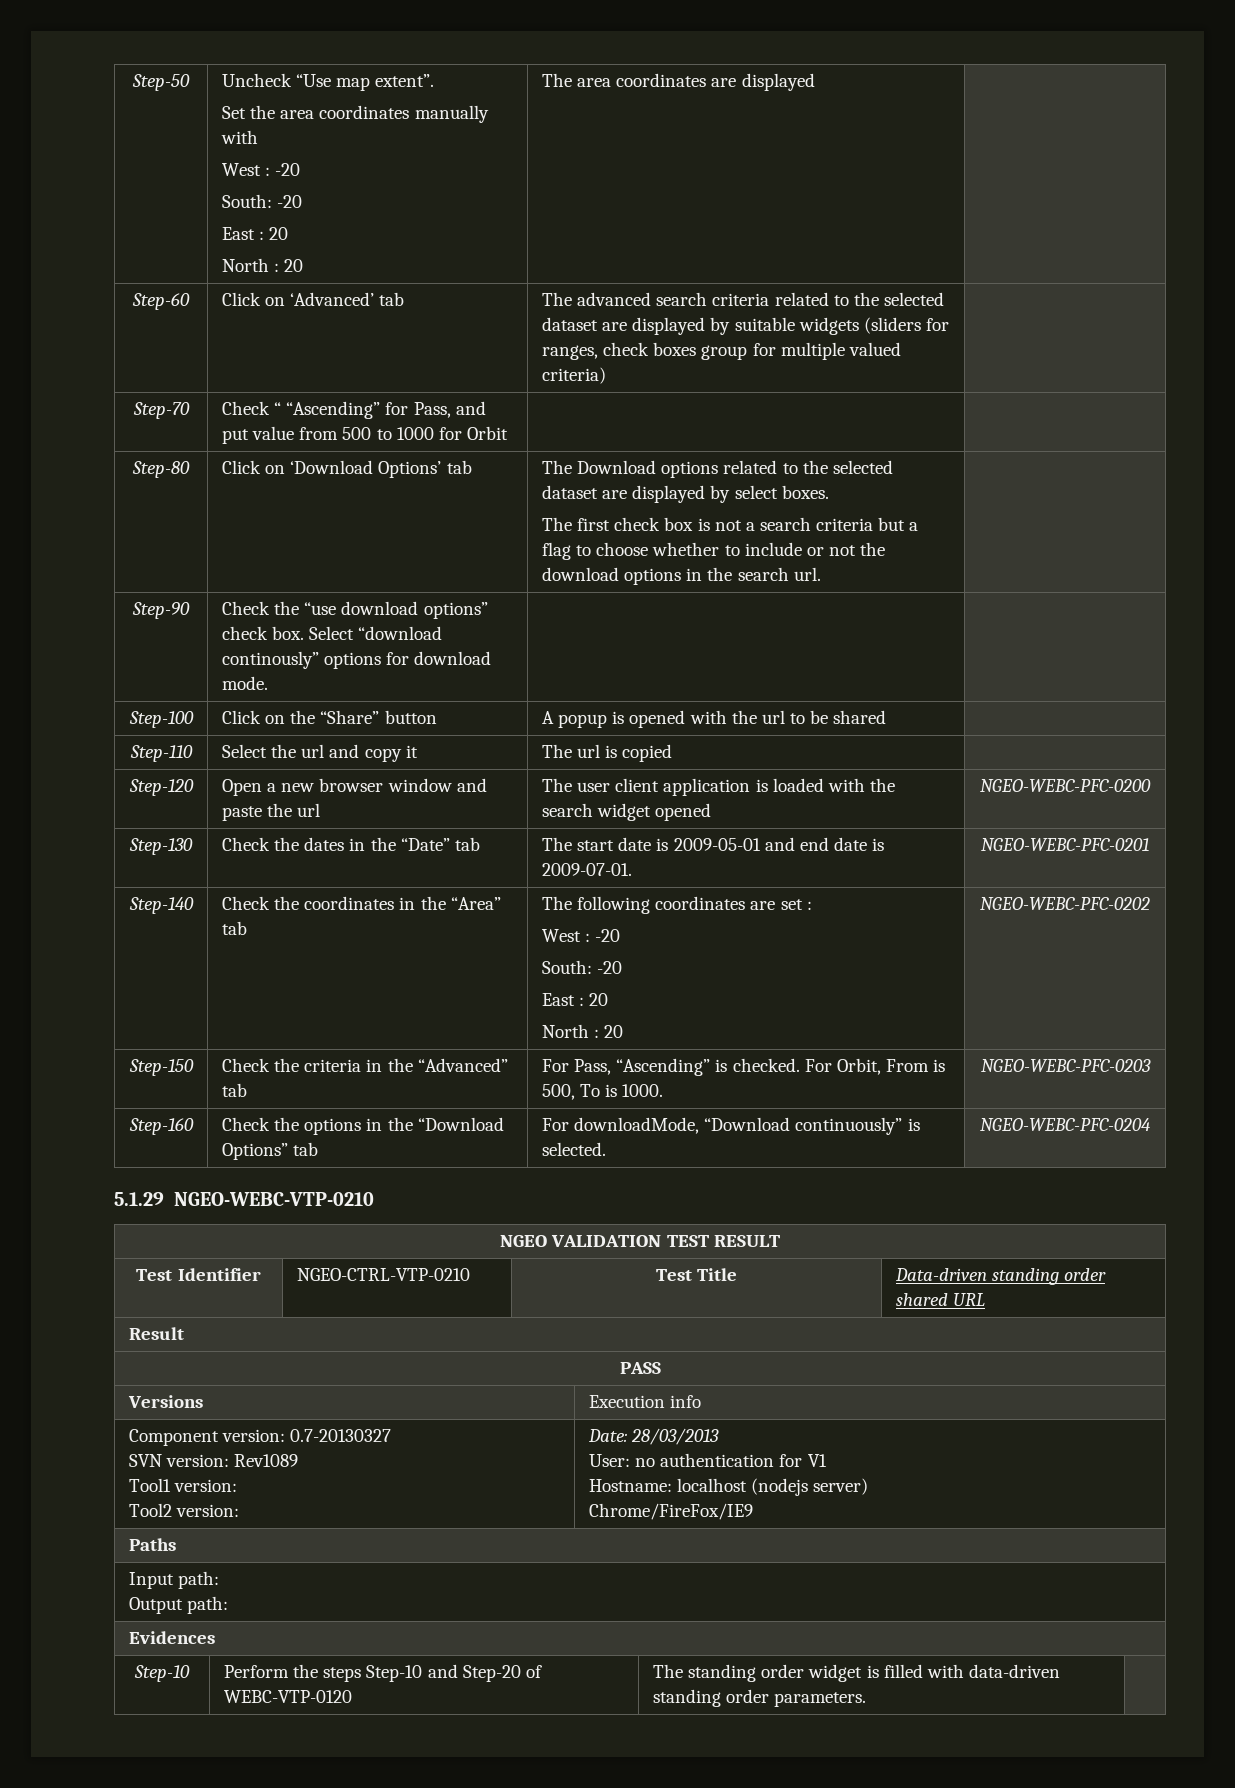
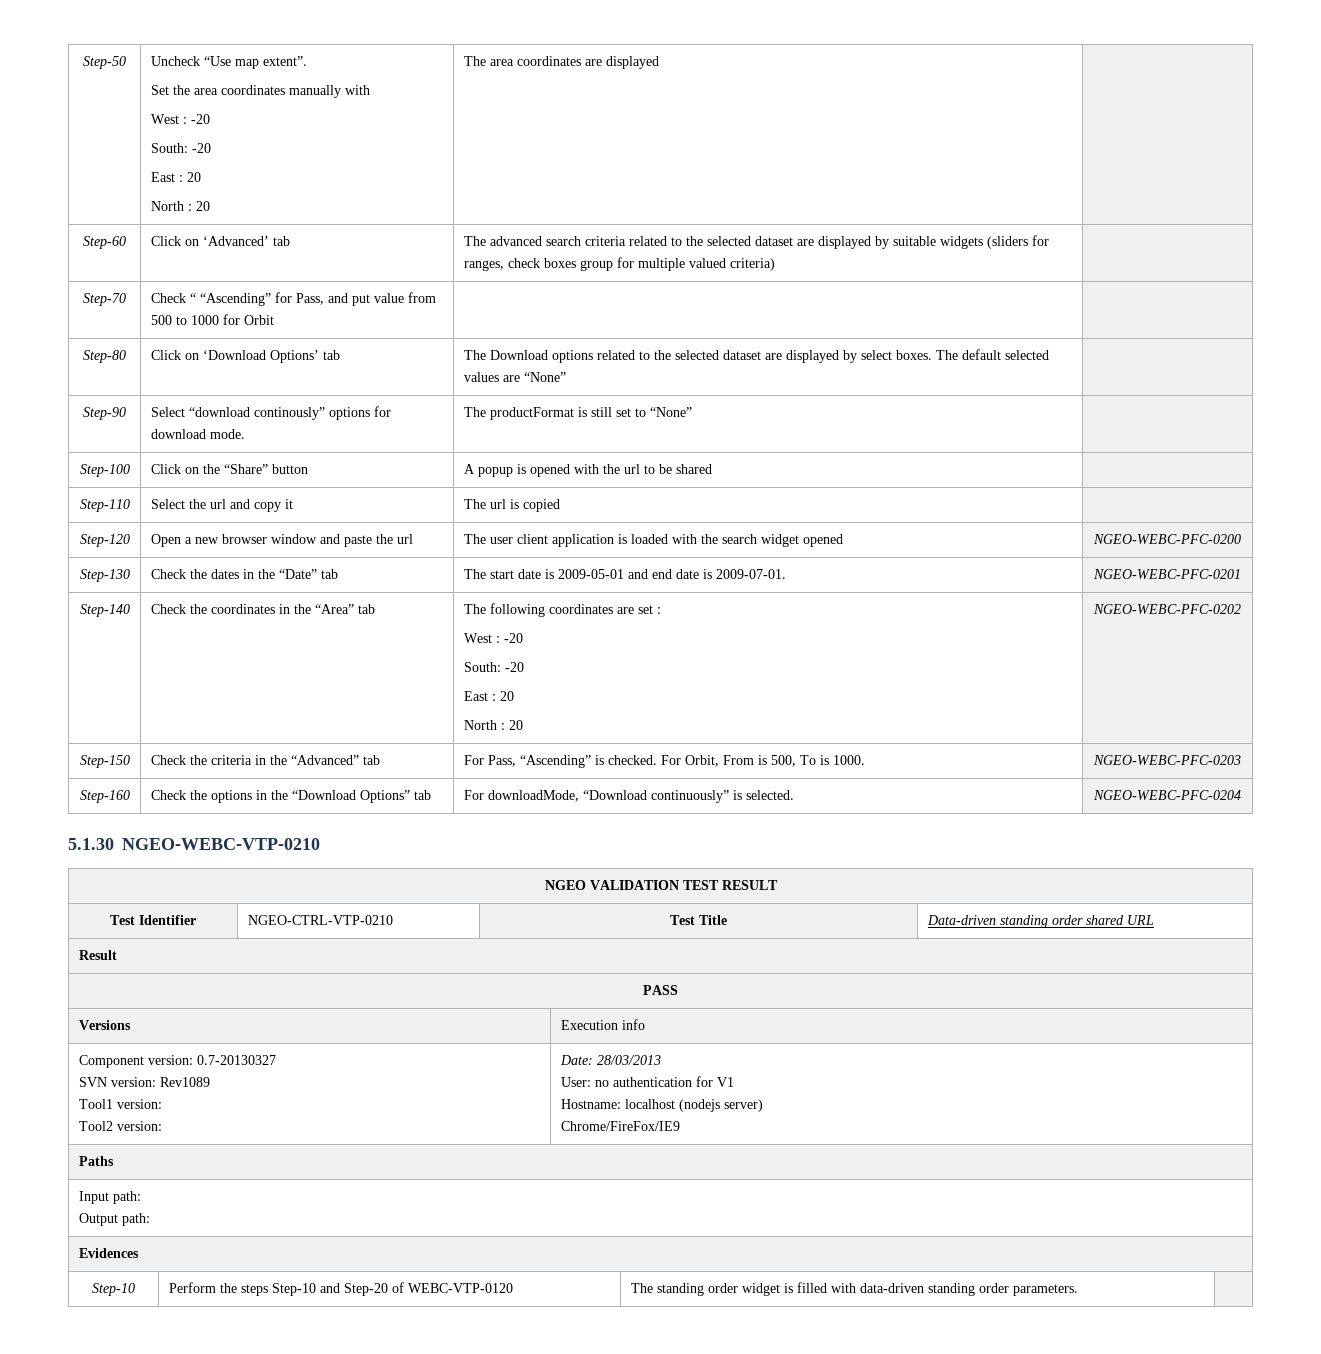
[541,517,919,531] [541,542,886,560] [541,567,821,585] [132,602,190,619] [221,601,488,619] [221,626,305,640] // The first check box is not a search criteria but a flag to choose whether to include or not the download options in the search url. | // Step-90 | Check the “use download options” check box. -> [935,349,1049,360] [463,372,566,382] [83,407,126,420] The default selected values are “None” | // Step-90 |
(268, 683) none -> [463,407,692,420] The productFormat is still set to “None”
[114,1192,164,1206] 5.1.29 -> [68,838,114,850] 5.1.30

